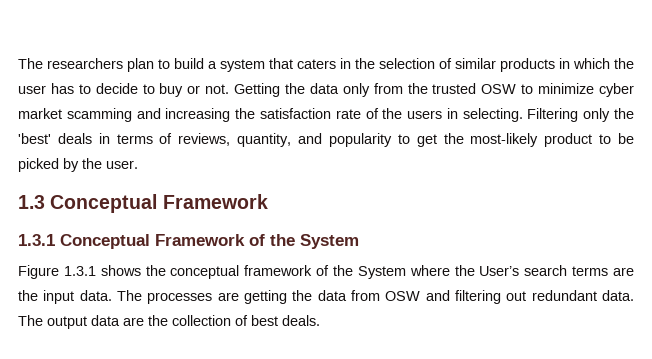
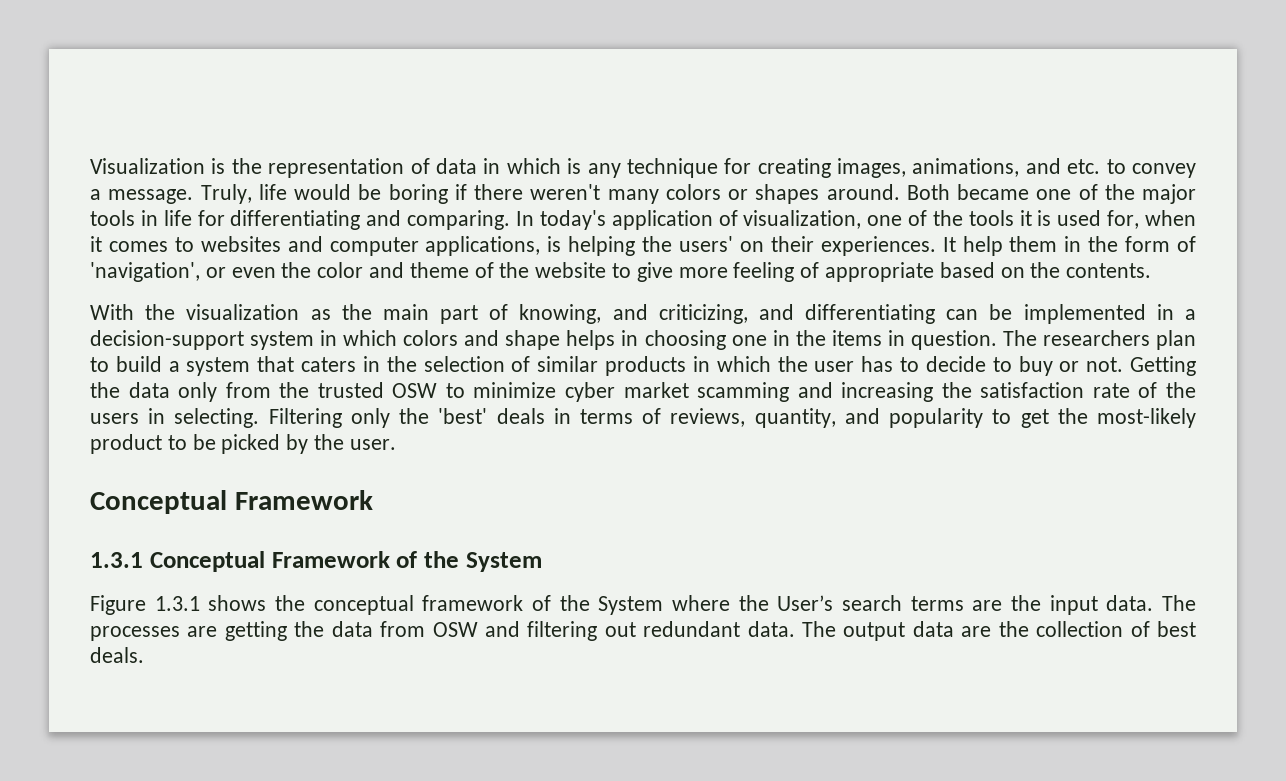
(18, 63) none -> [90,158,1197,178] [90,184,1196,204] [90,210,1196,230] [90,236,1196,256] [90,262,1152,282] [90,304,1196,324] [90,330,997,350] Visualization is the representation of data in which is any technique for creating images, animations, and etc. to convey a message. Truly, life would be boring if there weren't many colors or shapes around. Both became one of the major tools in life for differentiating and comparing. In today's application of visualization, one of the tools it is used for, when it comes to websites and computer applications, is helping the users' on their experiences. It help them in the form of 'navigation', or even the color and theme of the website to give more feeling of appropriate based on the contents. // With the visualization as the main part of knowing, and criticizing, and differentiating can be implemented in a decision-support system in which colors and shape helps in choosing one in the items in question.
[18,195,45,209] 1.3 -> (396, 444) none

